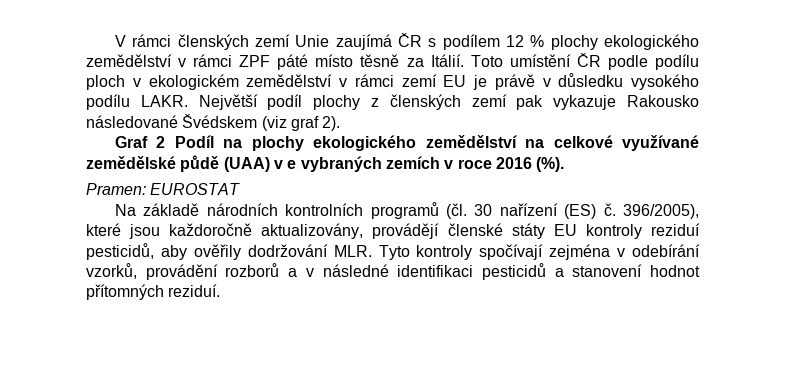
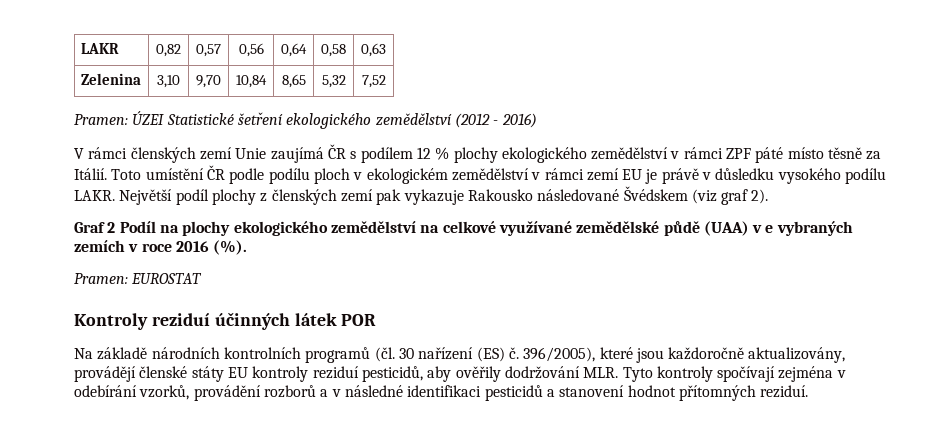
(115, 41) none -> [80,43,119,54] [156,44,181,57] [196,44,221,57] [238,43,264,57] [281,43,307,57] [321,44,346,57] [361,43,386,57] [80,73,141,85] [157,75,180,88] [196,75,221,88] [236,75,267,88] [281,74,306,88] [321,75,346,88] [361,75,386,88] [74,111,537,129] LAKR | 0,82 | 0,57 | 0,56 | 0,64 | 0,58 | 0,63 // Zelenina | 3,10 | 9,70 | 10,84 | 8,65 | 5,32 | 7,52 // Pramen: ÚZEI Statistické šetření ekologického zemědělství (2012 - 2016) //
(241, 189) none -> [74,312,377,330] // Kontroly reziduí účinných látek POR

